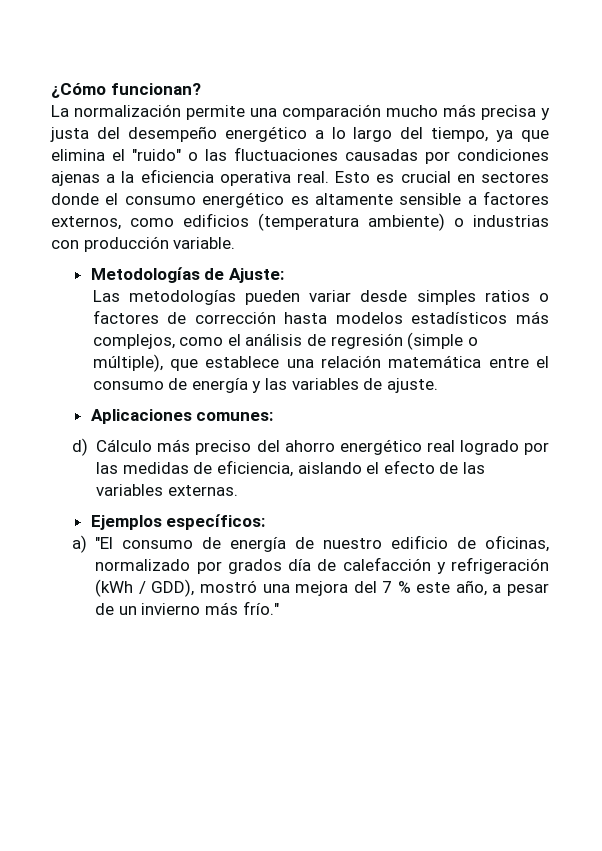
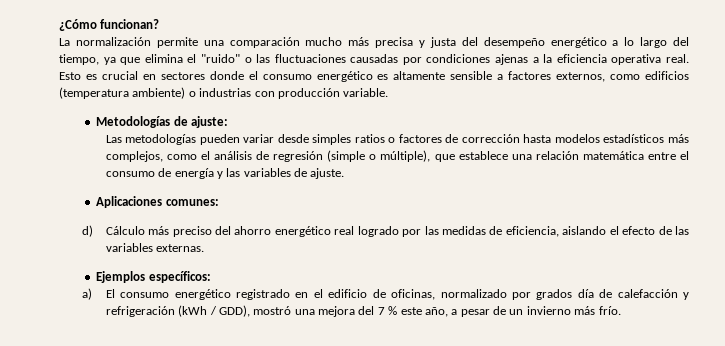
[228,268,284,283] Ajuste: -> [190,116,228,128] ajuste:
[95,537,383,552] "El consumo de energía de nuestro -> [105,289,323,300] El consumo energético registrado en el
[242,601,279,615] frío." -> [598,306,621,315] frío.

